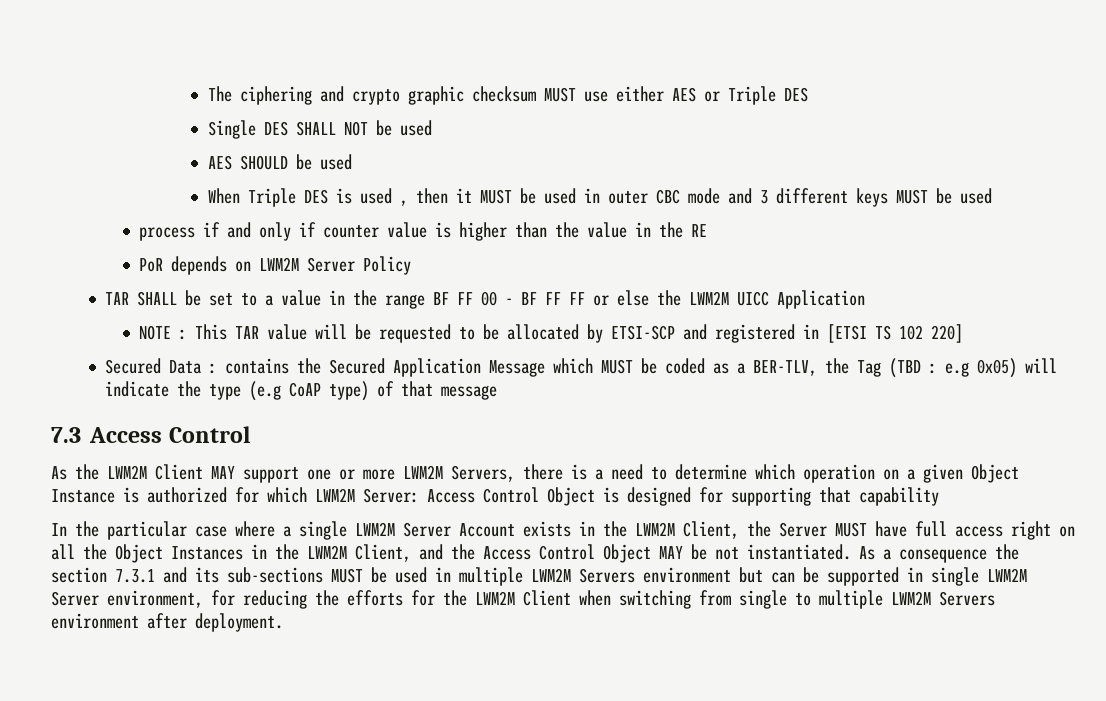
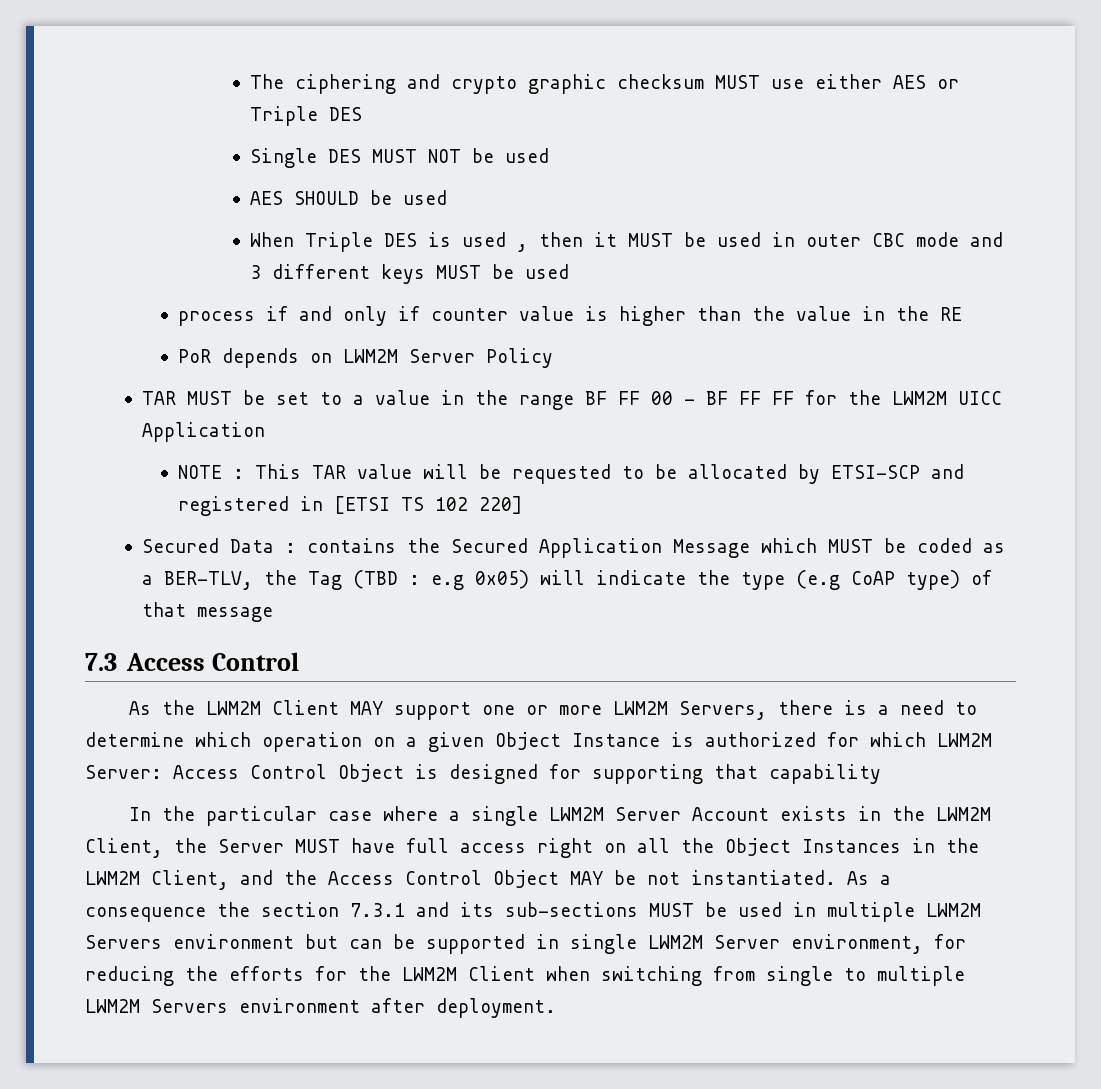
[295,121,336,136] SHALL -> [372,149,418,163] MUST
[137,291,178,306] SHALL -> [187,391,233,405] MUST
[593,290,650,306] or else -> [805,390,838,405] for

